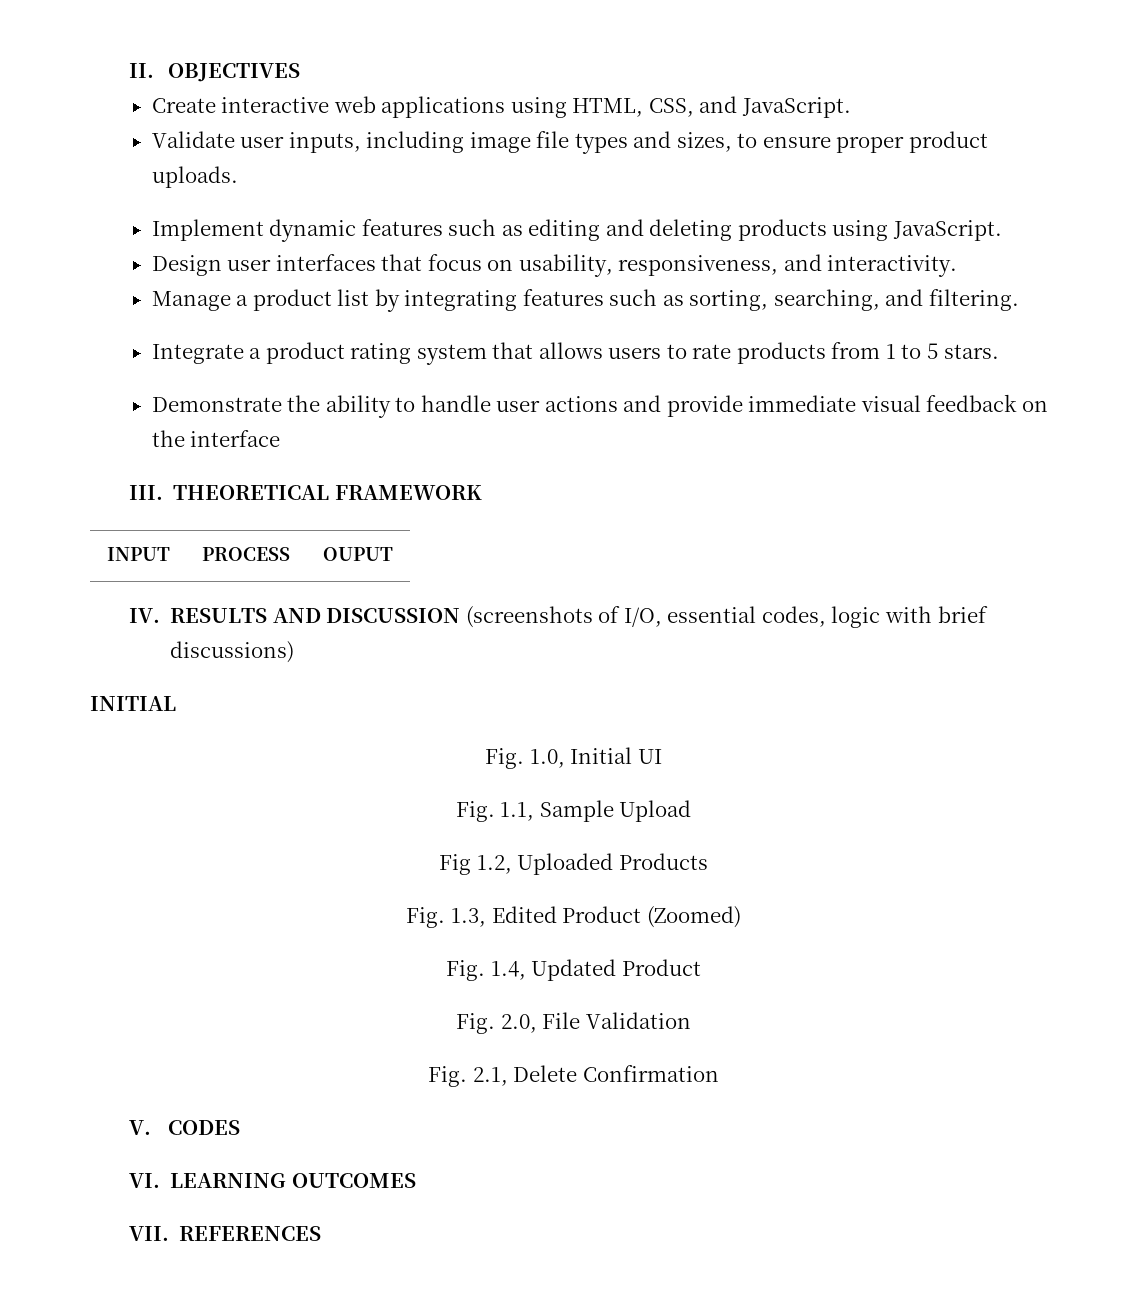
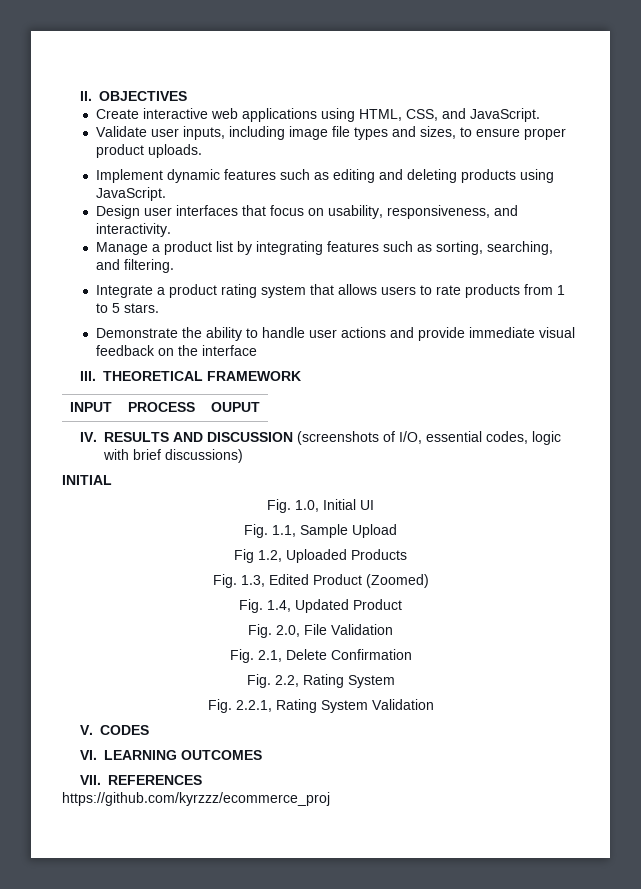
(719, 1073) none -> [246,674,395,688] [207,699,434,713] // Fig. 2.2, Rating System // Fig. 2.2.1, Rating System Validation
(322, 1233) none -> [62,792,330,806] // https://github.com/kyrzzz/ecommerce_proj

